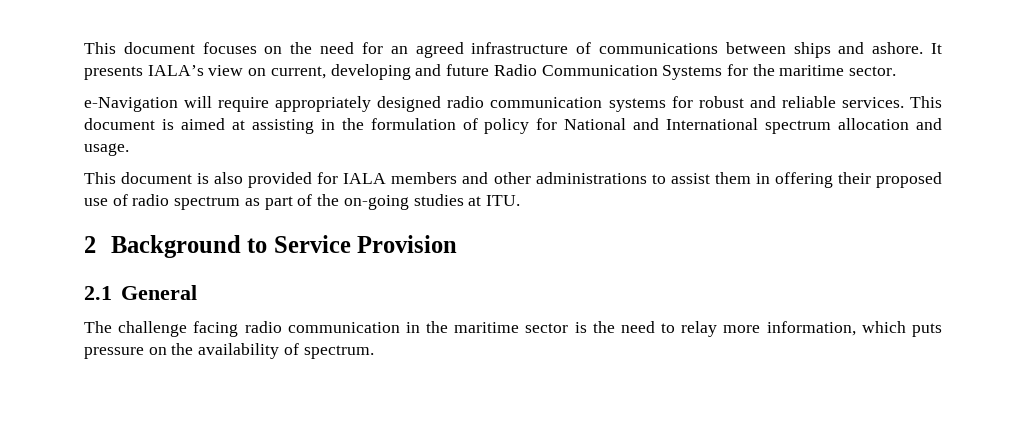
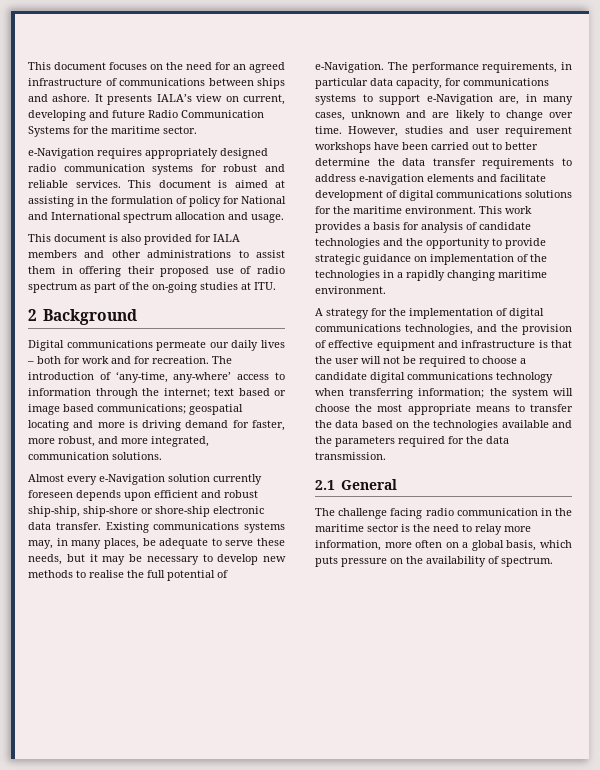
[184,96,270,112] will require -> [97,148,142,159] requires
[247,235,458,253] to Service Provision -> [28,340,285,351] [27,356,232,364] [28,371,285,383] [28,388,286,399] [28,404,243,415] [28,420,285,431] [28,436,209,447] [28,452,162,460] [28,474,262,485] [28,490,258,501] [28,506,264,517] [28,522,285,533] [28,538,285,549] [28,554,286,565] [28,570,228,581] [315,62,572,73] [315,78,549,89] [315,94,573,105] [315,110,573,121] [315,126,572,137] [315,142,538,153] [315,158,572,169] [315,174,546,185] [315,190,572,201] [315,206,532,214] [315,222,531,233] [315,238,546,249] [315,254,547,265] [315,270,547,281] [315,286,386,294] [315,308,544,319] [315,324,572,335] [315,340,572,351] [315,356,526,367] [315,372,553,383] [315,388,573,399] [315,404,573,415] [315,420,572,431] [315,436,509,447] [315,452,386,460] // Digital communications permeate our daily lives – both for work and for recreation. The introduction of ‘any-time, any-where’ access to information through the internet; text based or image based communications; geospatial locating and more is driving demand for faster, more robust, and more integrated, communication solutions. // Almost every e-Navigation solution currently foreseen depends upon efficient and robust ship-ship, ship-shore or shore-ship electronic data transfer. Existing communications systems may, in many places, be adequate to serve these needs, but it may be necessary to develop new methods to realise the full potential of e-Navigation. The performance requirements, in particular data capacity, for communications systems to support e-Navigation are, in many cases, unknown and are likely to change over time. However, studies and user requirement workshops have been carried out to better determine the data transfer requirements to address e-navigation elements and facilitate development of digital communications solutions for the maritime environment. This work provides a basis for analysis of candidate technologies and the opportunity to provide strategic guidance on implementation of the technologies in a rapidly changing maritime environment. // A strategy for the implementation of digital communications technologies, and the provision of effective equipment and infrastructure is that the user will not be required to choose a candidate digital communications technology when transferring information; the system will choose the most appropriate means to transfer the data based on the technologies available and the parameters required for the data transmission.
(856, 328) none -> [384,540,537,551] more often on a global basis,

